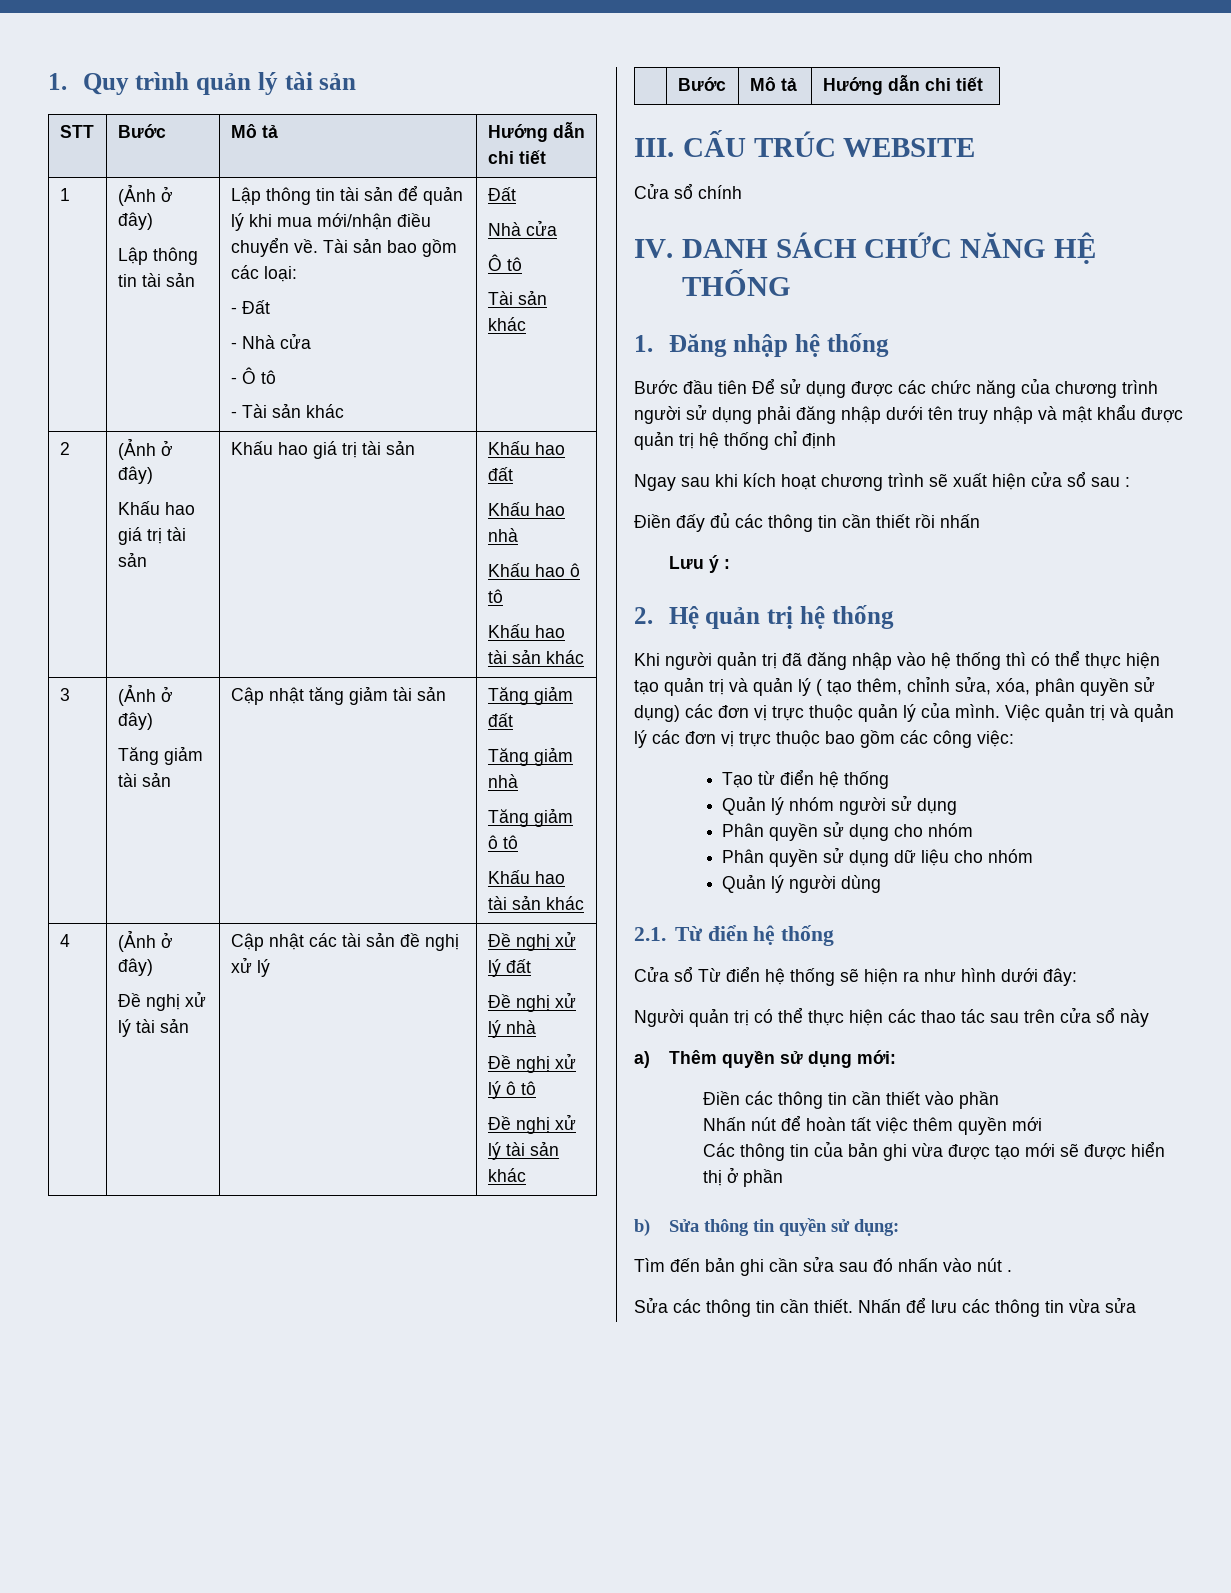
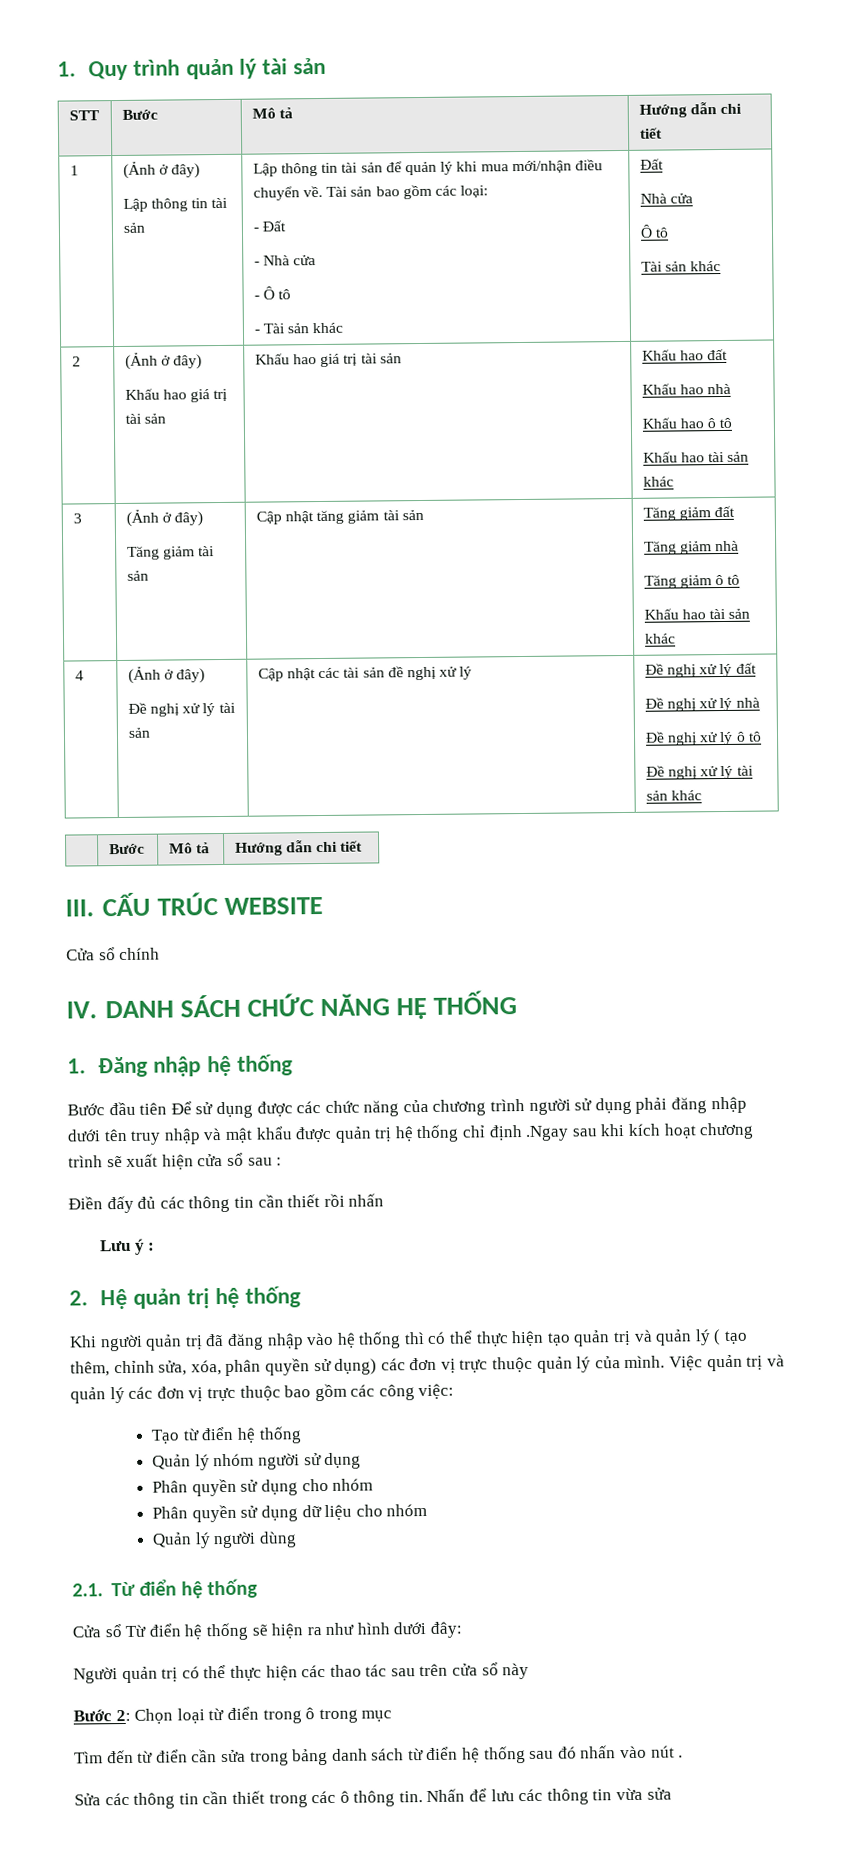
[634,474,676,491] // Ngay -> [525,1125,570,1141] .Ngay
[634,1050,896,1068] [703,1091,1000,1109] [703,1115,1043,1135] [703,1141,1166,1161] [703,1167,784,1187] [634,1218,899,1236] [634,1256,834,1276] a) Thêm quyền sử dụng mới: // Điền các thông tin cần thiết vào phần // Nhấn nút để hoàn tất việc thêm quyền mới // Các thông tin của bản ghi vừa được tạo mới sẽ được hiển thị ở phần // b) Sửa thông tin quyền sử dụng: // Tìm đến bản ghi cần sửa -> [73,1706,393,1724] [74,1746,526,1766] Bước 2: Chọn loại từ điển trong ô trong mục // Tìm đến từ điển cần sửa trong bảng danh sách từ điển hệ thống
[814,1299,853,1313] thiết. -> [231,1790,423,1808] thiết trong các ô thông tin.

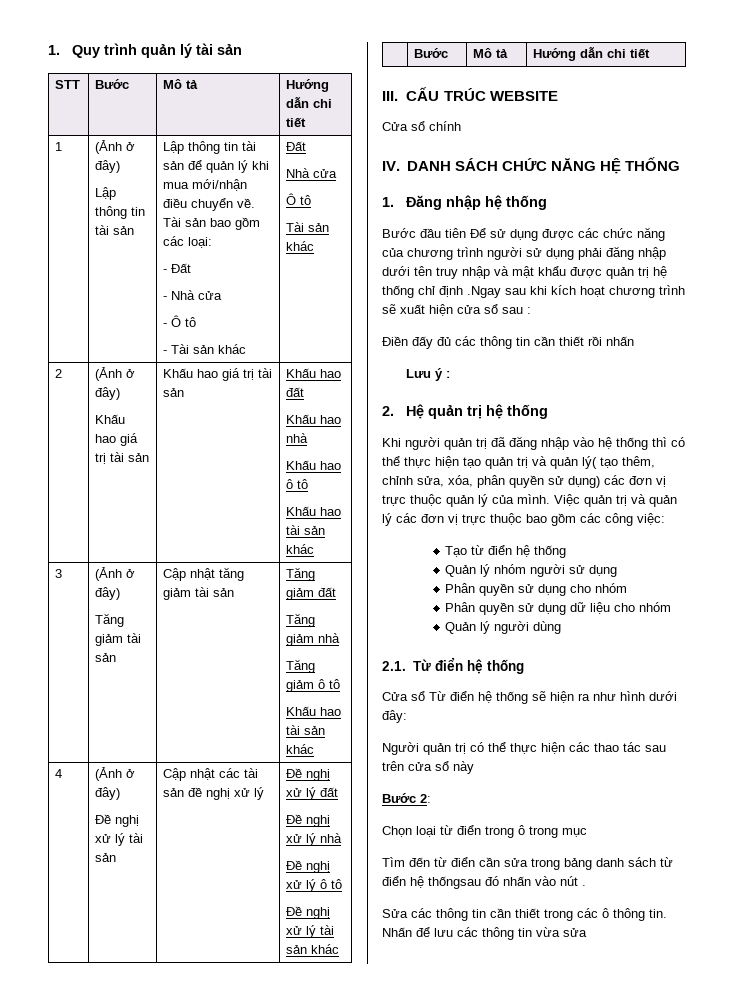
[694,1329,722,1346] lý ( -> [582,456,597,469] lý(
(131, 1715) none -> (431, 798) //
[483,1746,555,1764] thống sau -> [428,876,481,889] thốngsau

